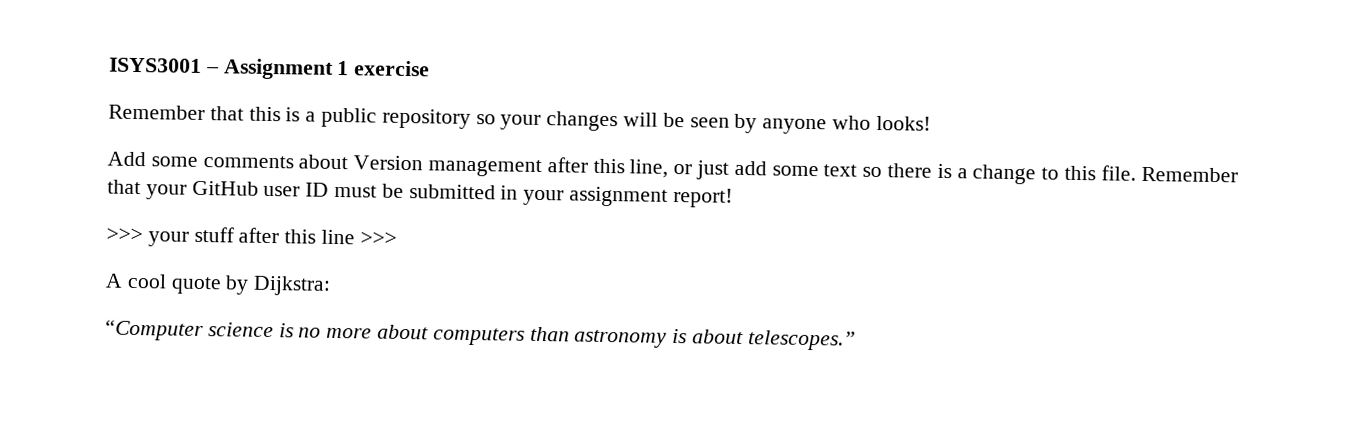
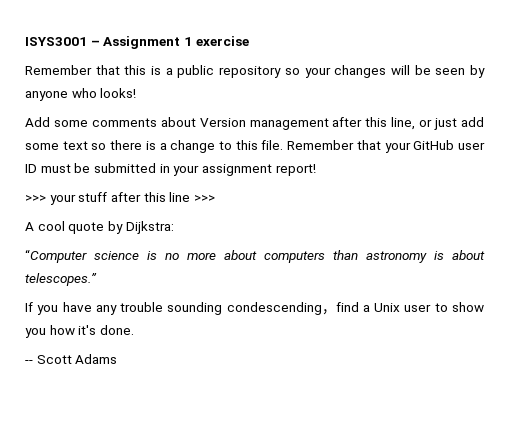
(856, 340) none -> [25,302,484,315] [25,325,134,338] [25,354,118,364] // If you have any trouble sounding condescending，find a Unix user to show you how it's done. // -- Scott Adams

